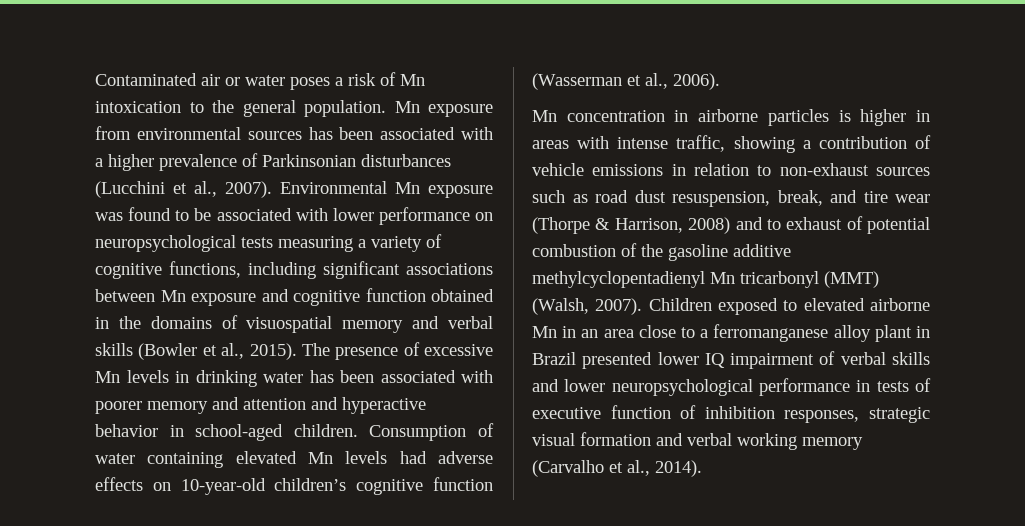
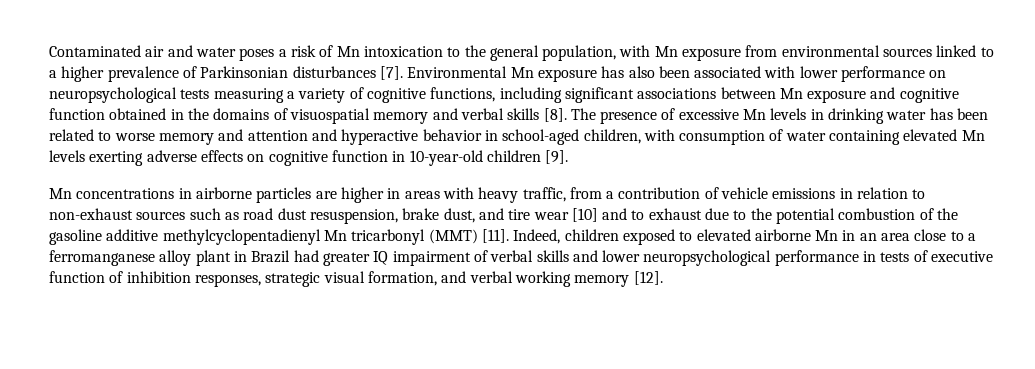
[225,77,240,86] or -> [167,45,193,57] and
[304,100,386,117] population. -> [542,45,651,61] population, with
[308,127,493,140] has been associated with -> [936,45,994,57] linked to
[95,181,493,198] [95,207,212,221] (Lucchini et al., 2007). Environmental Mn exposure was found to be -> [379,66,690,82] [7]. Environmental Mn exposure has also been
[138,343,297,360] (Bowler et al., 2015). -> [543,108,567,122] [8].
[380,370,493,383] [95,401,142,414] associated with poorer -> [49,129,155,141] related to worse
[293,424,467,441] children. Consumption -> [583,129,766,145] children, with consumption
[399,451,427,464] had -> [89,151,144,166] exerting
[180,477,493,495] [532,73,720,90] [532,110,665,122] 10-year-old children’s cognitive function (Wasserman et al., 2006). // Mn concentration -> [268,150,569,166] [49,188,175,199] cognitive function in 10-year-old children [9]. // Mn concentrations
[838,110,851,122] is -> [315,191,337,199] are
[617,135,795,153] intense traffic, showing -> [478,187,602,203] heavy traffic, from
[777,190,823,206] break, -> [402,208,475,223] brake dust,
[532,216,863,234] (Thorpe & Harrison, 2008) and to exhaust of -> [571,208,772,222] [10] and to exhaust due to the
[532,298,712,315] (Walsh, 2007). Children -> [481,229,619,244] [11]. Indeed, children
[582,352,699,369] presented lower -> [293,250,370,266] had greater
[580,432,651,446] formation -> [367,271,437,286] formation,
[532,460,702,477] (Carvalho et al., 2014). -> [633,271,663,285] [12].

